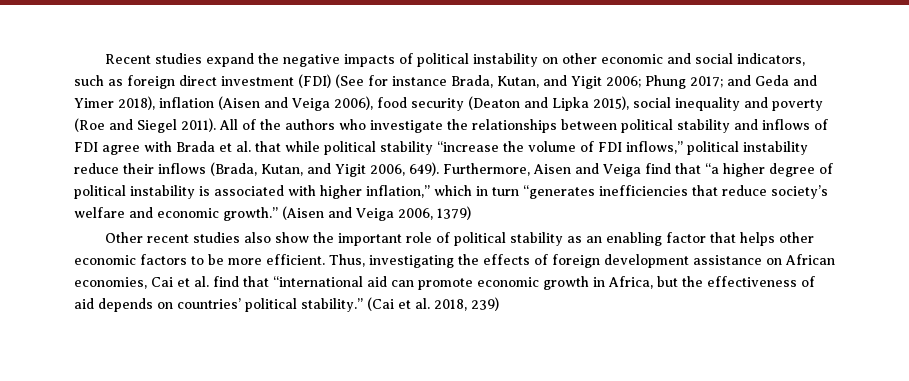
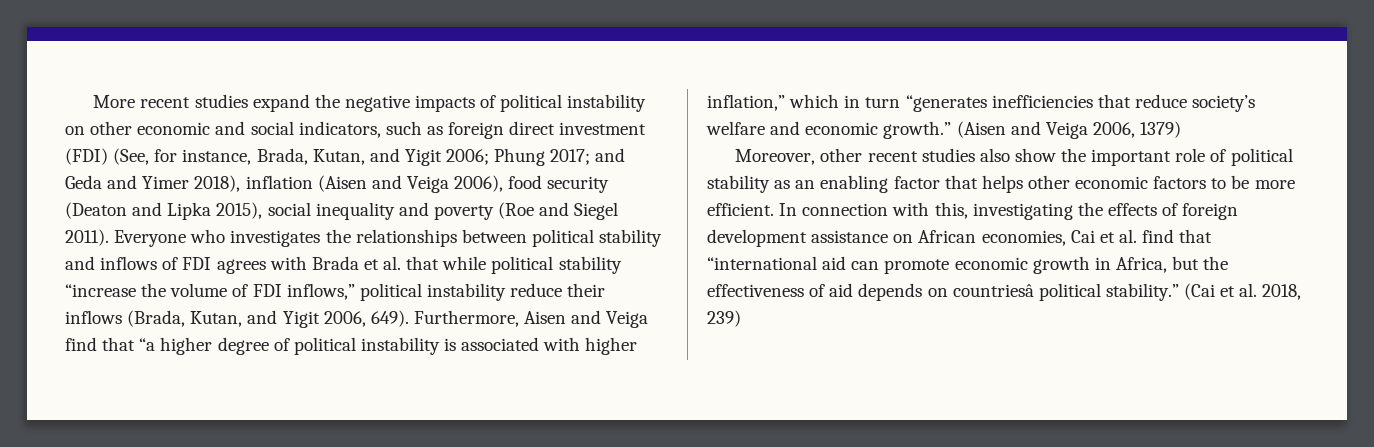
[105,54,152,64] Recent -> [93,95,191,108] More recent
[335,74,447,88] (See for instance -> [113,148,252,165] (See, for instance,
[219,119,443,133] All of the authors who investigate -> [114,229,321,247] Everyone who investigates
[102,145,140,155] agree -> [216,259,266,274] agrees
[105,232,144,243] Other -> [735,148,863,165] Moreover, other
[329,254,365,267] Thus, -> [779,202,968,219] In connection with this,
[177,298,241,309] countries’ -> [952,284,1034,297] countriesâ

